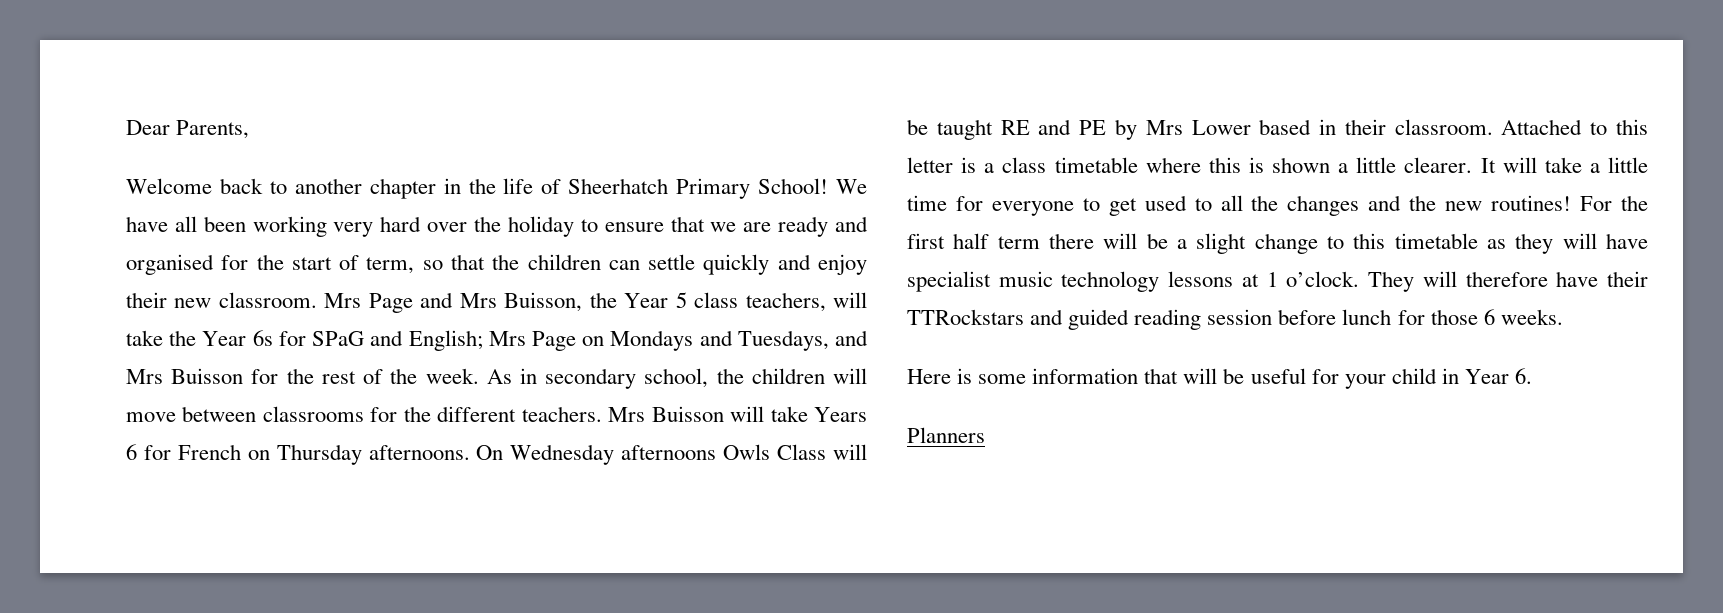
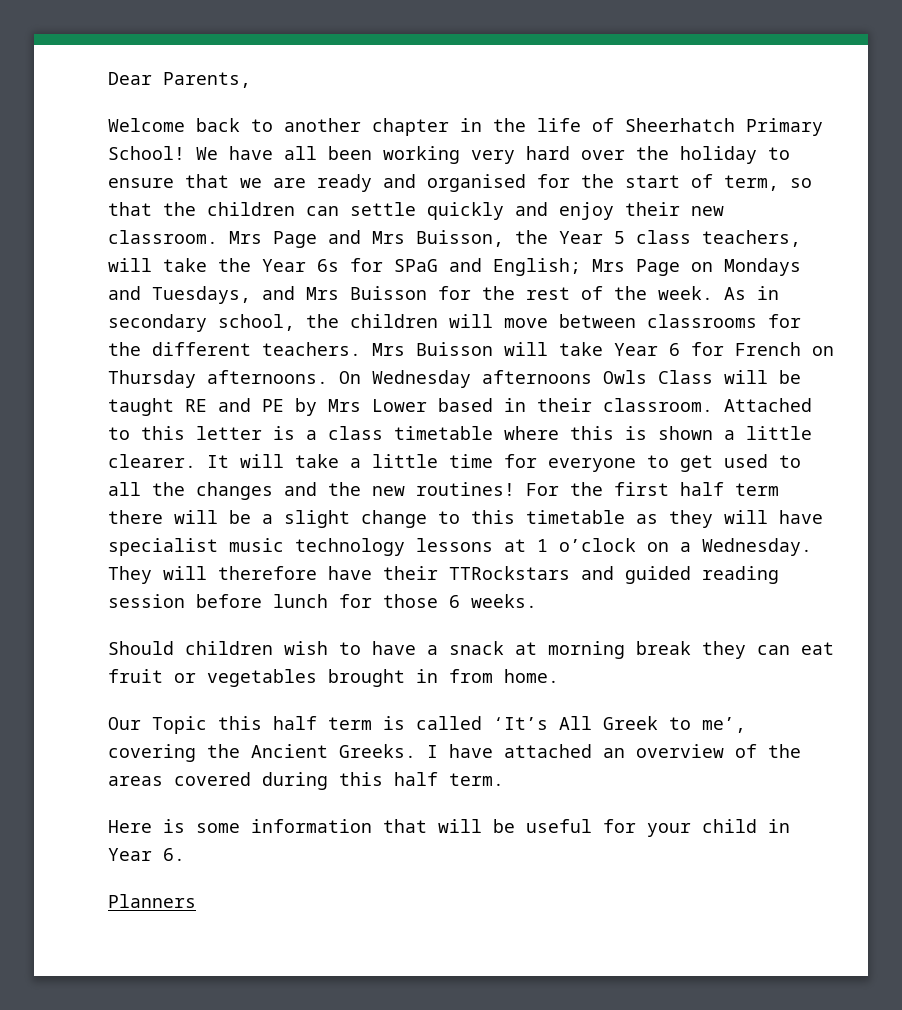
[814,407,867,422] Years -> [614,343,658,356] Year
[1286,271,1360,287] o’clock. -> [559,538,812,556] o’clock on a Wednesday.
(1563, 317) none -> [108,641,834,659] [108,669,559,687] [108,716,746,734] [108,744,801,762] [108,772,504,790] // Should children wish to have a snack at morning break they can eat fruit or vegetables brought in from home. // Our Topic this half term is called ‘It’s All Greek to me’, covering the Ancient Greeks. I have attached an overview of the areas covered during this half term.

